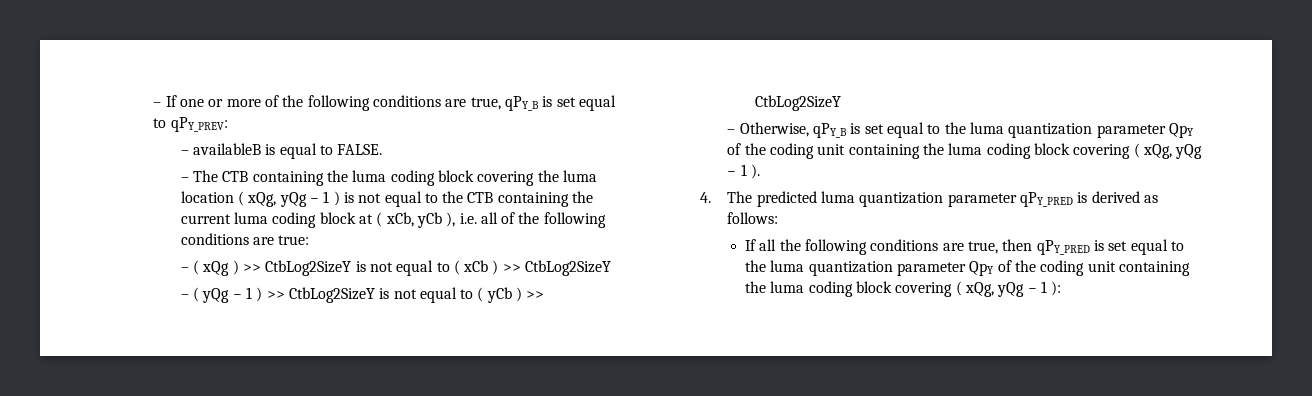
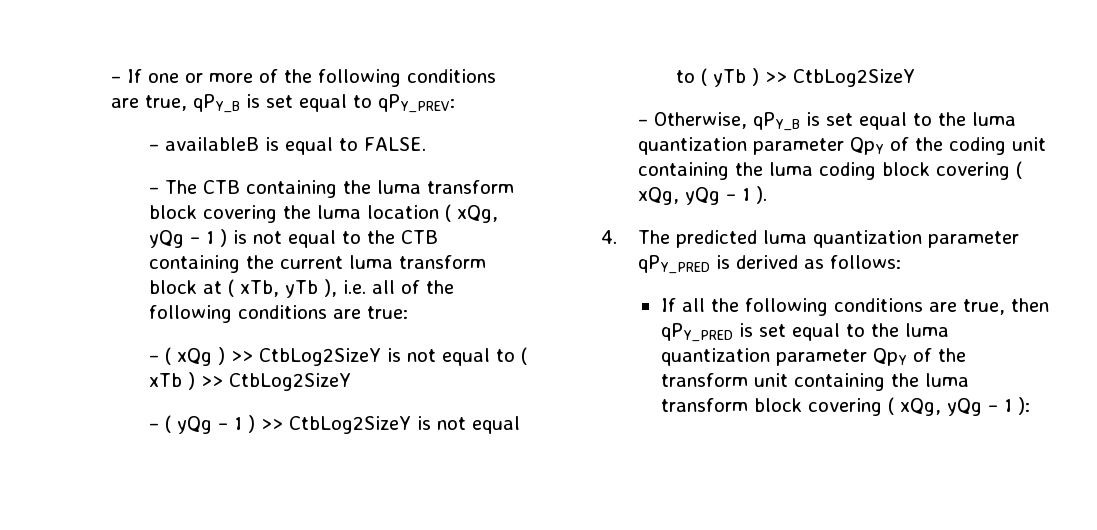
[390,170,435,186] coding -> [426,180,514,194] transform
[272,212,317,228] coding -> [398,255,486,269] transform
[385,212,442,228] xCb, yCb -> [239,280,318,298] xTb, yTb
[463,260,489,272] xCb -> [148,373,182,387] xTb
[486,287,512,303] yCb -> [712,69,746,87] yTb
[1040,260,1190,276] [745,281,853,297] coding unit containing the luma coding -> [660,373,969,391] [660,398,748,412] transform unit containing the luma transform

